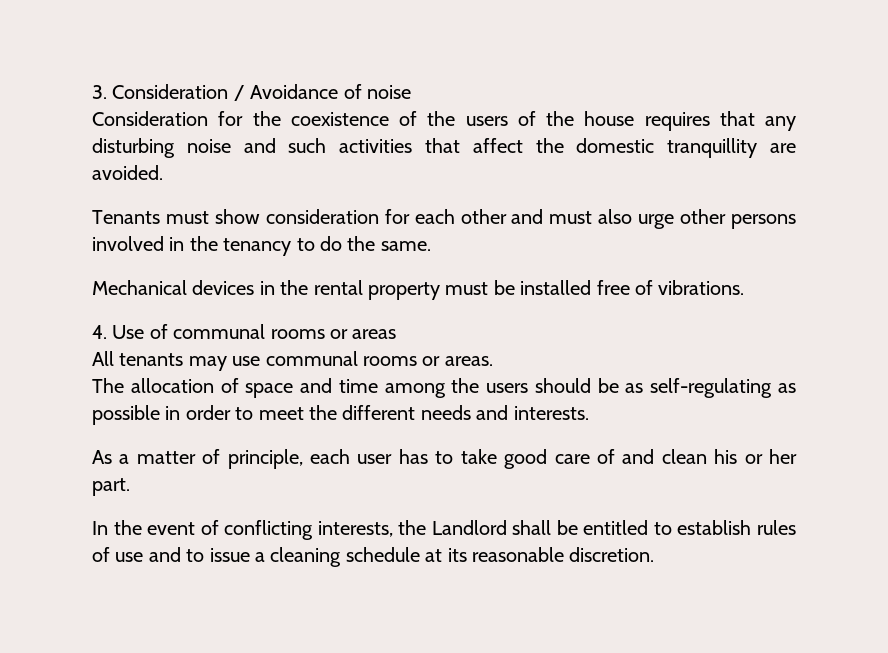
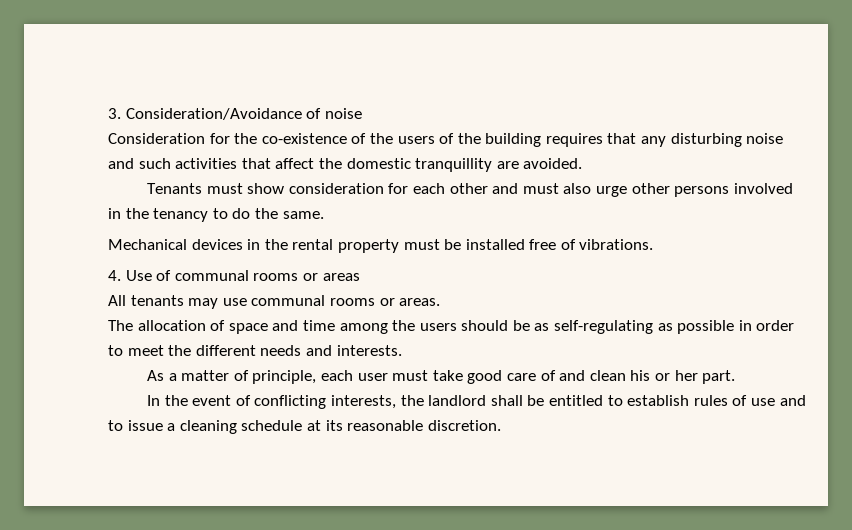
[112,84,339,101] Consideration / Avoidance -> [125,108,302,120] Consideration/Avoidance
[290,112,389,126] coexistence -> [261,133,347,144] co-existence
[584,111,635,126] house -> [485,133,542,147] building
[398,449,454,464] has to -> [392,370,429,381] must
[431,520,507,535] Landlord -> [428,395,487,406] landlord

